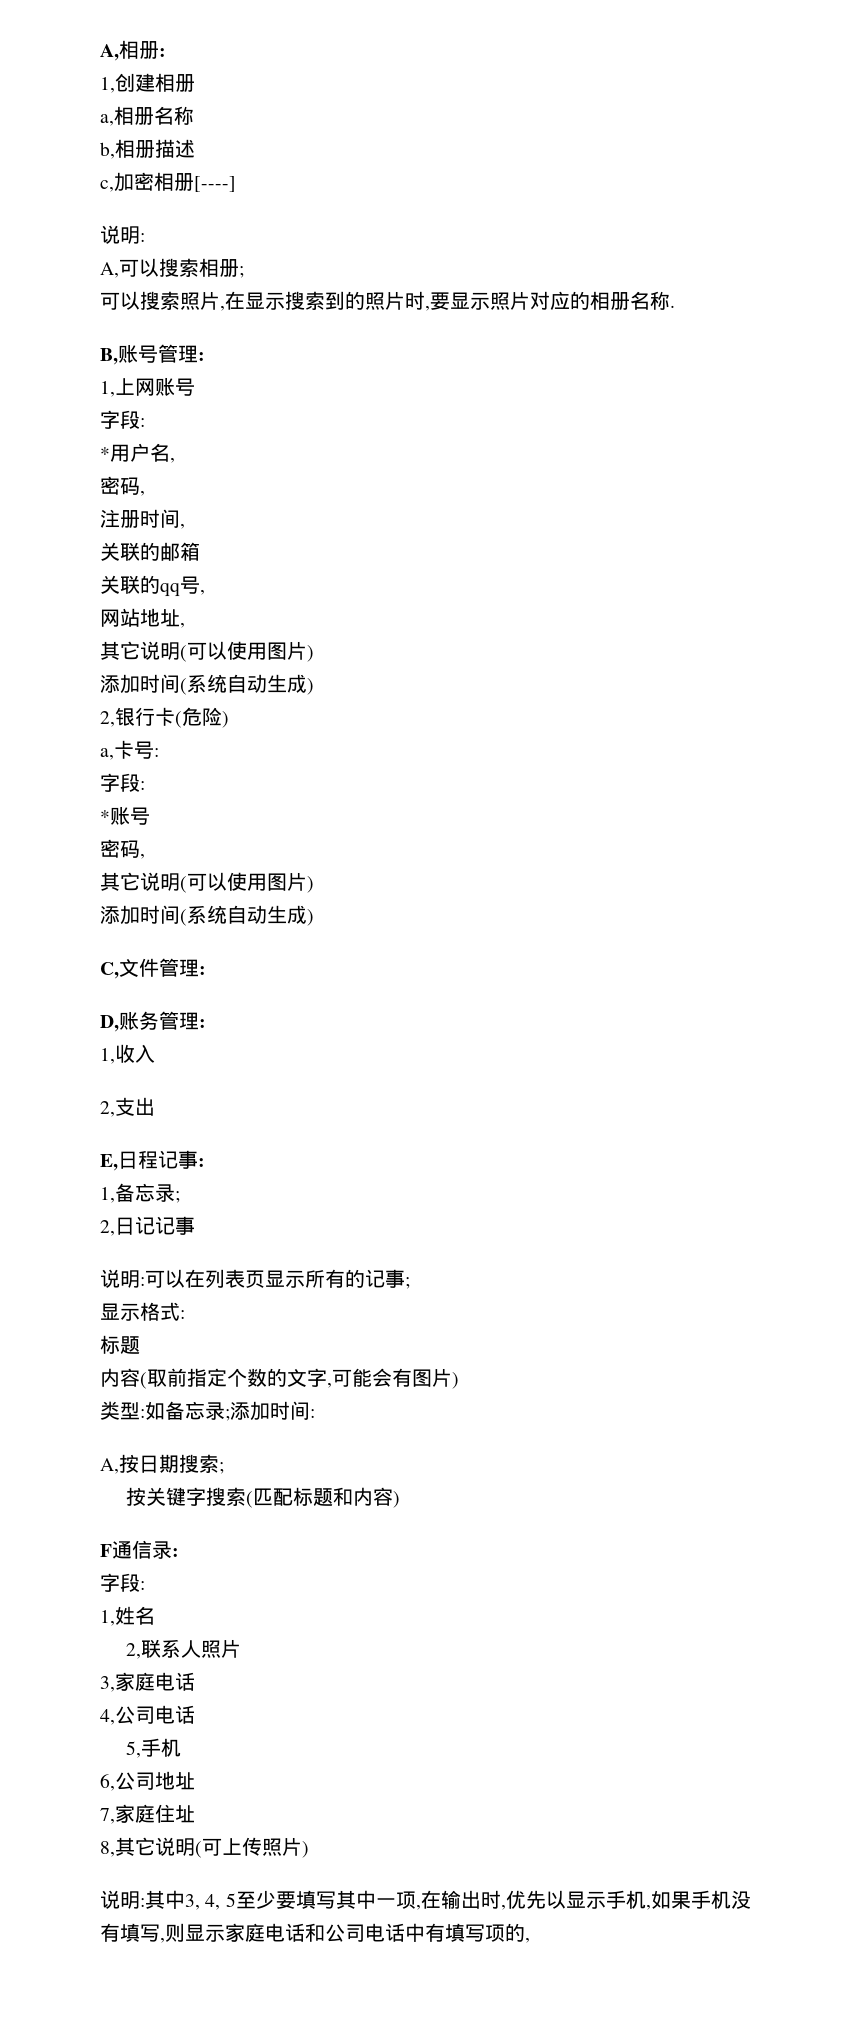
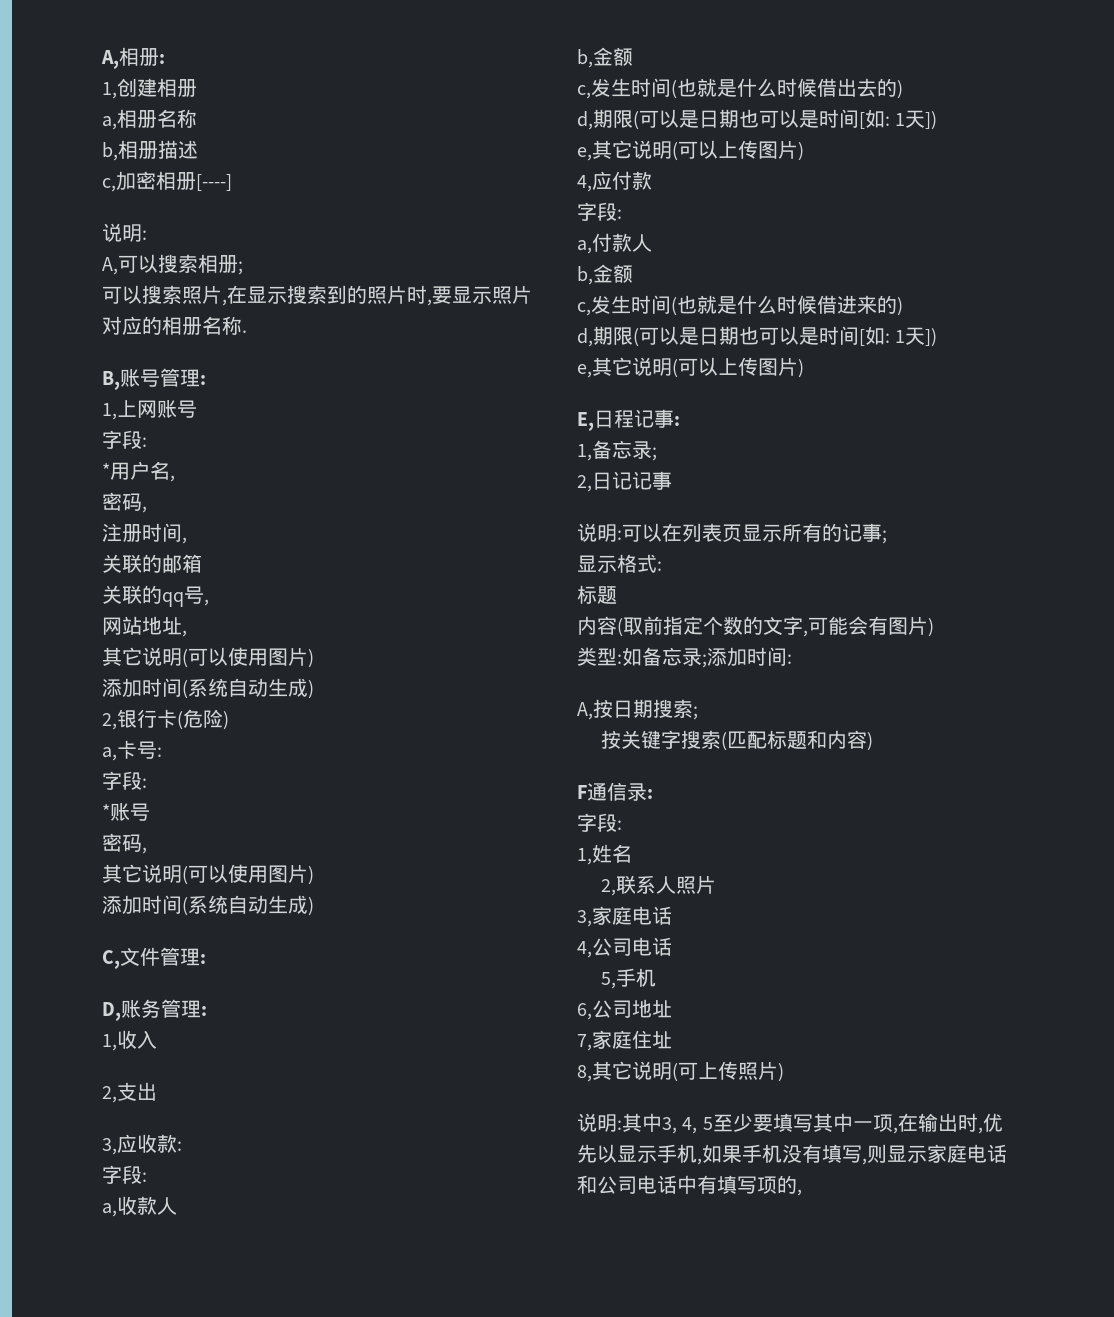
(155, 1106) none -> [102,1134,182,1155] [102,1165,147,1184] [102,1196,177,1217] [577,47,633,68] [577,78,903,99] [577,109,938,130] [577,140,804,161] [577,171,652,192] [577,202,622,221] [577,233,652,254] [577,264,633,285] [577,295,903,316] [577,326,938,347] [577,357,804,378] // 3,应收款: // 字段: // a,收款人 // b,金额 // c,发生时间(也就是什么时候借出去的) // d,期限(可以是日期也可以是时间[如: 1天]) // e,其它说明(可以上传图片) // 4,应付款 // 字段: // a,付款人 // b,金额 // c,发生时间(也就是什么时候借进来的) // d,期限(可以是日期也可以是时间[如: 1天]) // e,其它说明(可以上传图片)

